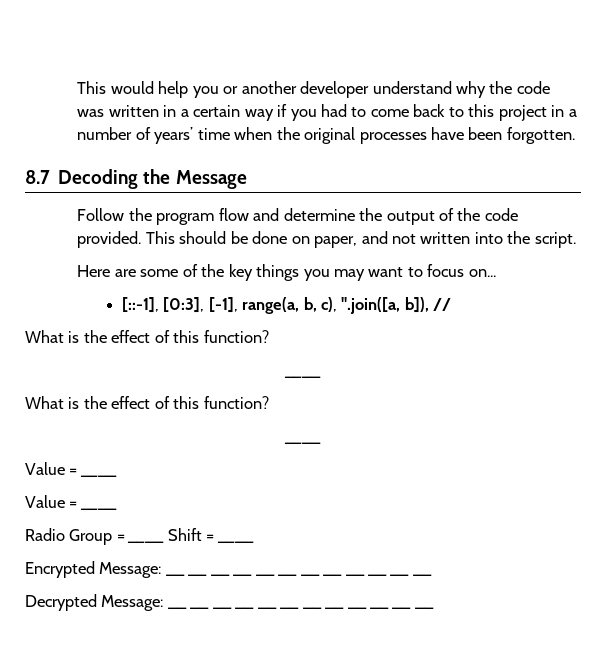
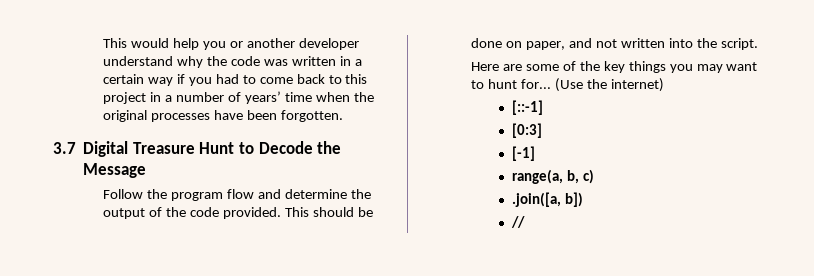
[25,169,139,189] 8.7 Decoding -> [53,141,313,157] 3.7 Digital Treasure Hunt to Decode
[427,264,496,277] [121,297,452,314] [25,330,269,343] [284,376,321,379] [25,396,269,409] [284,442,321,445] [25,462,78,475] [79,475,117,478] [25,495,78,508] [79,508,117,511] [25,528,125,545] [127,541,165,544] [167,528,215,541] [216,541,254,544] [25,561,432,578] [25,594,434,611] focus on... // [::-1], [0:3], [-1], range(a, b, c), ''.join([a, b]), // // What is the effect of this function? // ____ // What is the effect of this function? // ____ // Value = ____ // Value = ____ // Radio Group = ____ Shift = ____ // Encrypted Message: __ __ __ __ __ __ __ __ __ __ __ __ // Decrypted Message: __ __ __ __ __ __ __ __ __ __ __ __ -> [488,78,664,92] [512,100,544,115] [512,123,543,138] [512,146,536,161] [512,169,595,184] [512,192,584,207] [511,216,526,228] hunt for... (Use the internet) // [::-1] // [0:3] // [-1] // range(a, b, c) // .join([a, b]) // //

